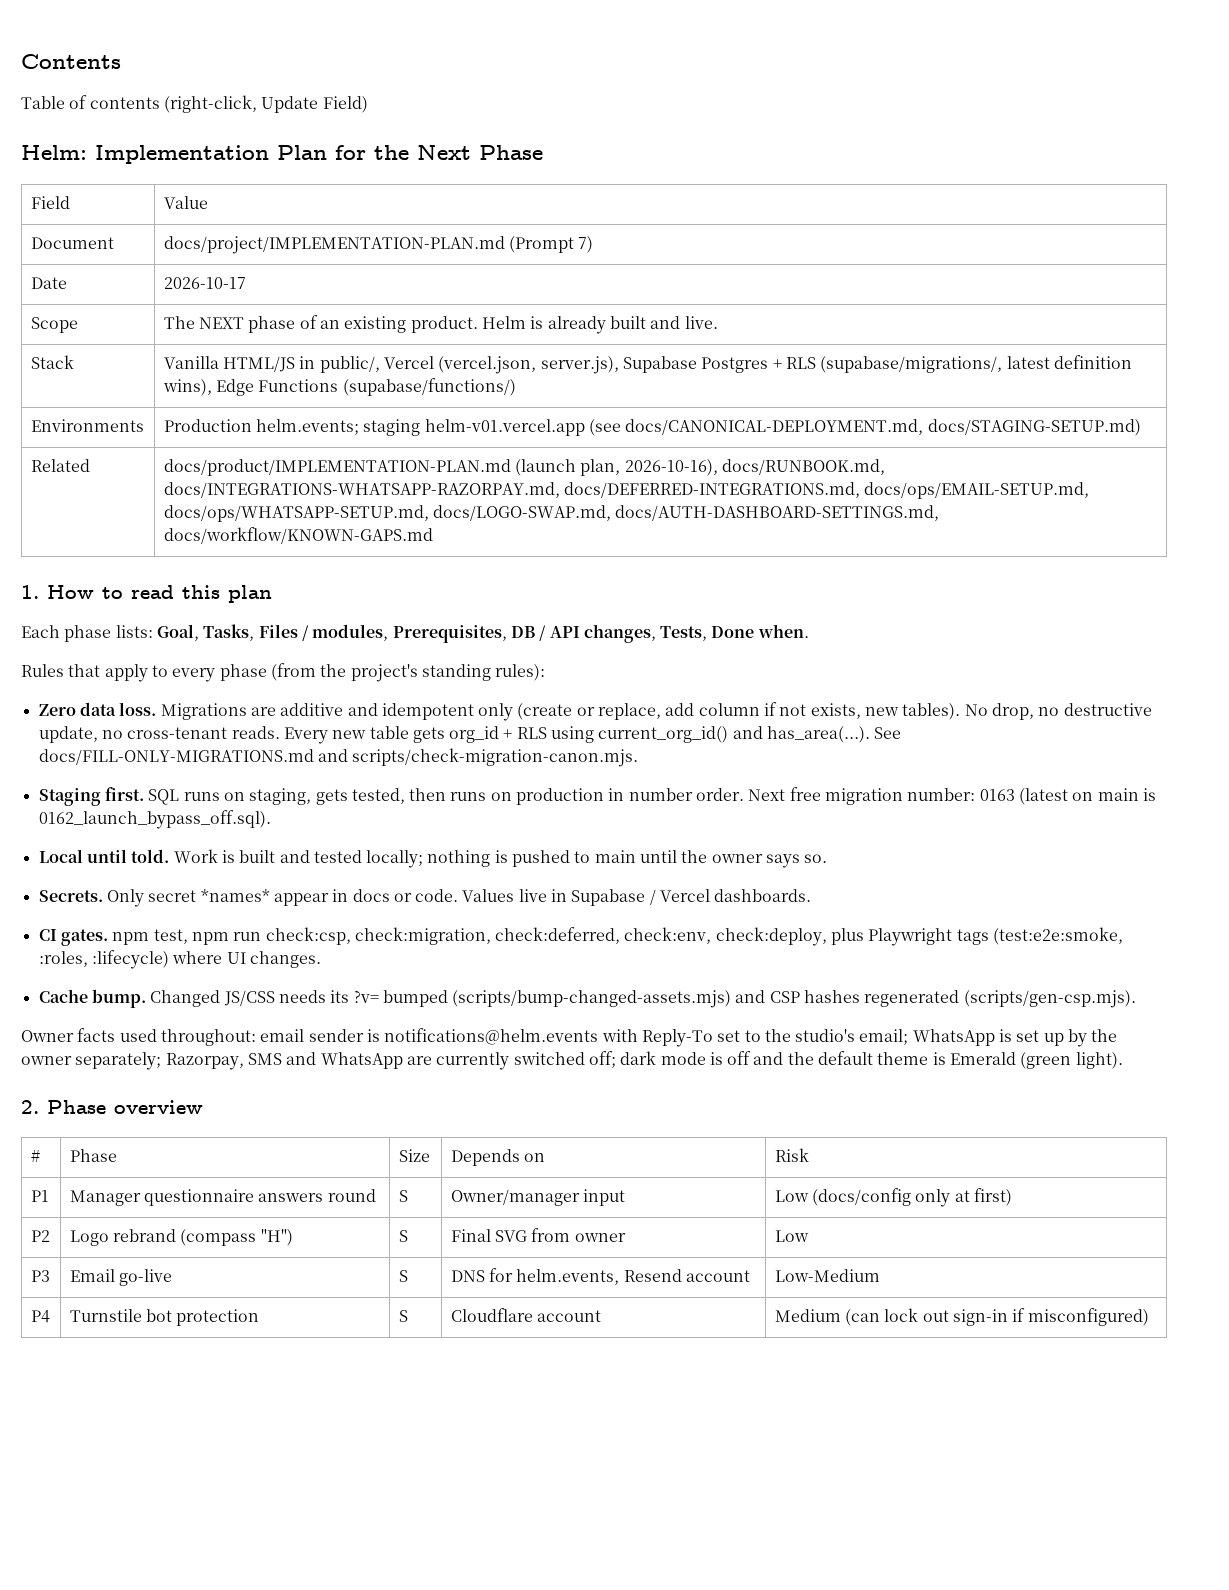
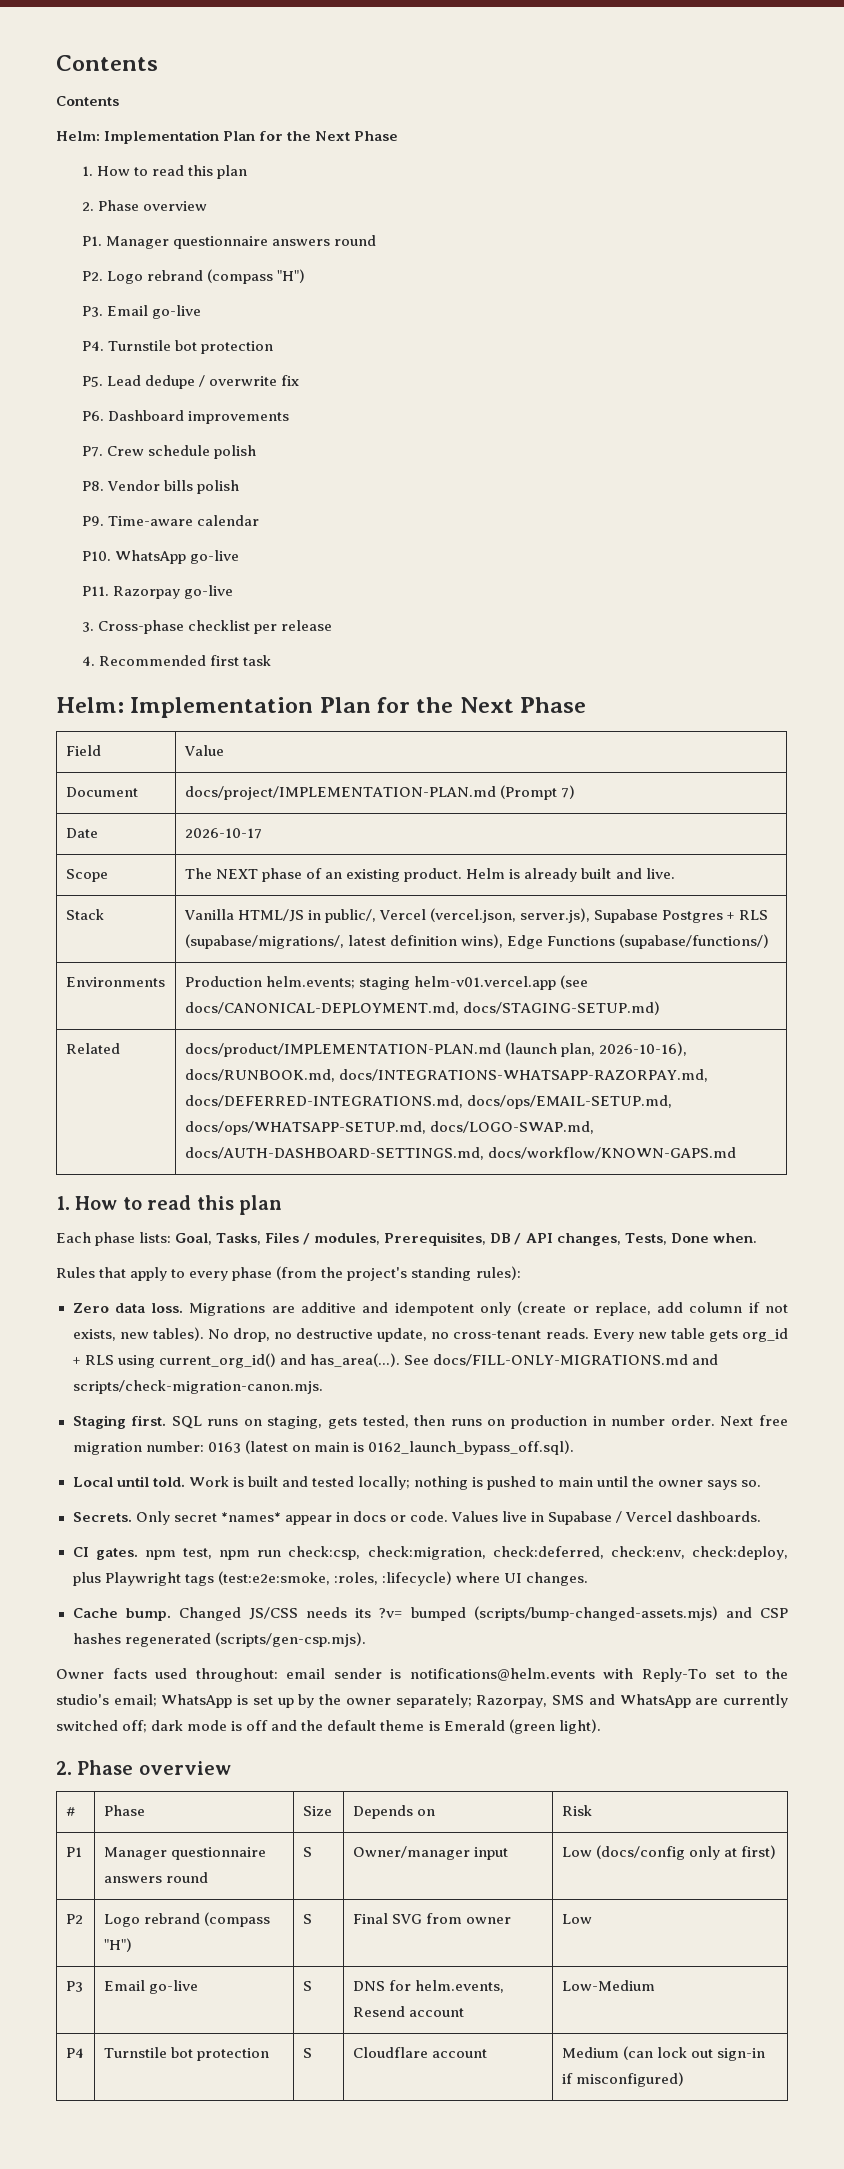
[21,54,121,69] [21,95,368,113] Contents // Table of contents (right-click, Update Field) -> [56,55,158,71] [56,96,119,106] [56,130,399,144] [81,165,248,179] [81,200,207,211] [81,235,377,249] [81,269,306,284] [81,305,201,319] [81,340,273,354] [81,375,300,389] [81,410,289,424] [81,445,256,459] [81,480,239,494] [81,515,259,526] [81,550,239,564] [81,585,233,599] [81,620,333,634] [81,655,271,666] Contents // Contents // Helm: Implementation Plan for the Next Phase // 1. How to read this plan // 2. Phase overview // P1. Manager questionnaire answers round // P2. Logo rebrand (compass "H") // P3. Email go-live // P4. Turnstile bot protection // P5. Lead dedupe / overwrite fix // P6. Dashboard improvements // P7. Crew schedule polish // P8. Vendor bills polish // P9. Time-aware calendar // P10. WhatsApp go-live // P11. Razorpay go-live // 3. Cross-phase checklist per release // 4. Recommended first task

